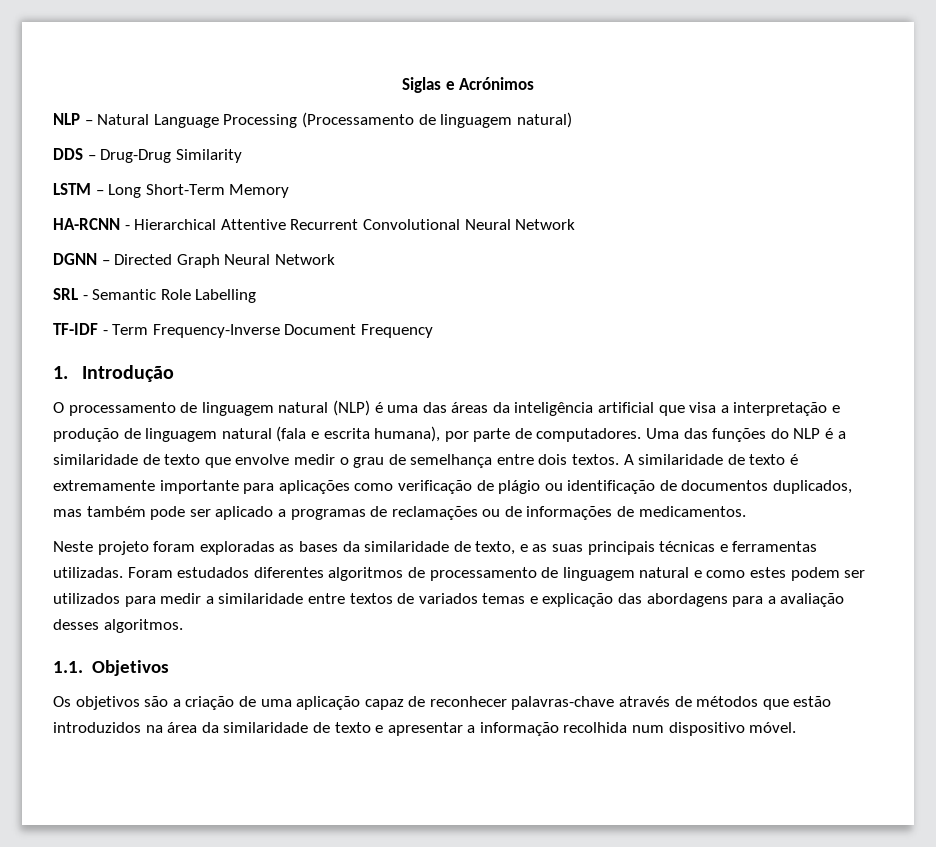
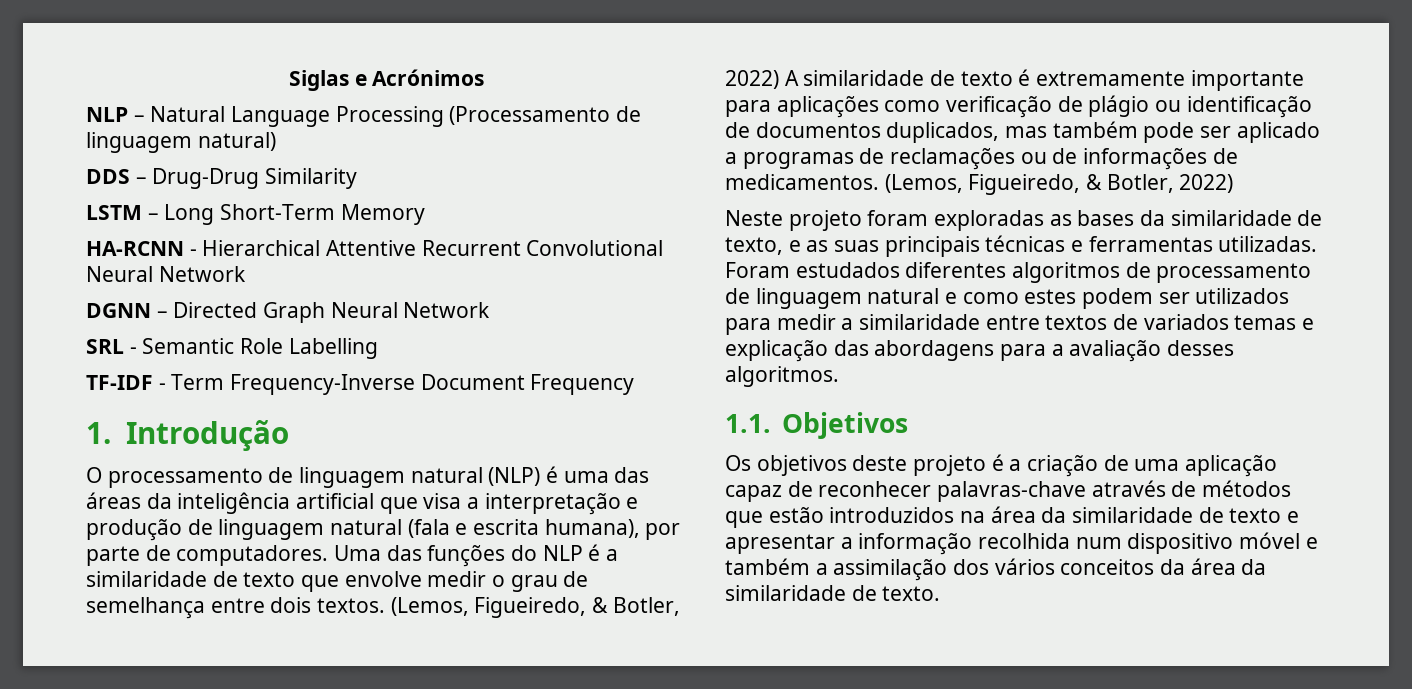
(620, 459) none -> [390,597,680,618] [725,70,779,89] (Lemos, Figueiredo, & Botler, 2022)
(746, 511) none -> [884,174,1234,195] (Lemos, Figueiredo, & Botler, 2022)
[144,696,169,707] são -> [852,454,1004,476] deste projeto é
[749,722,797,733] móvel. -> [1239,532,1318,549] [725,558,1267,581] [725,585,941,601] móvel e também a assimilação dos vários conceitos da área da similaridade de texto.

